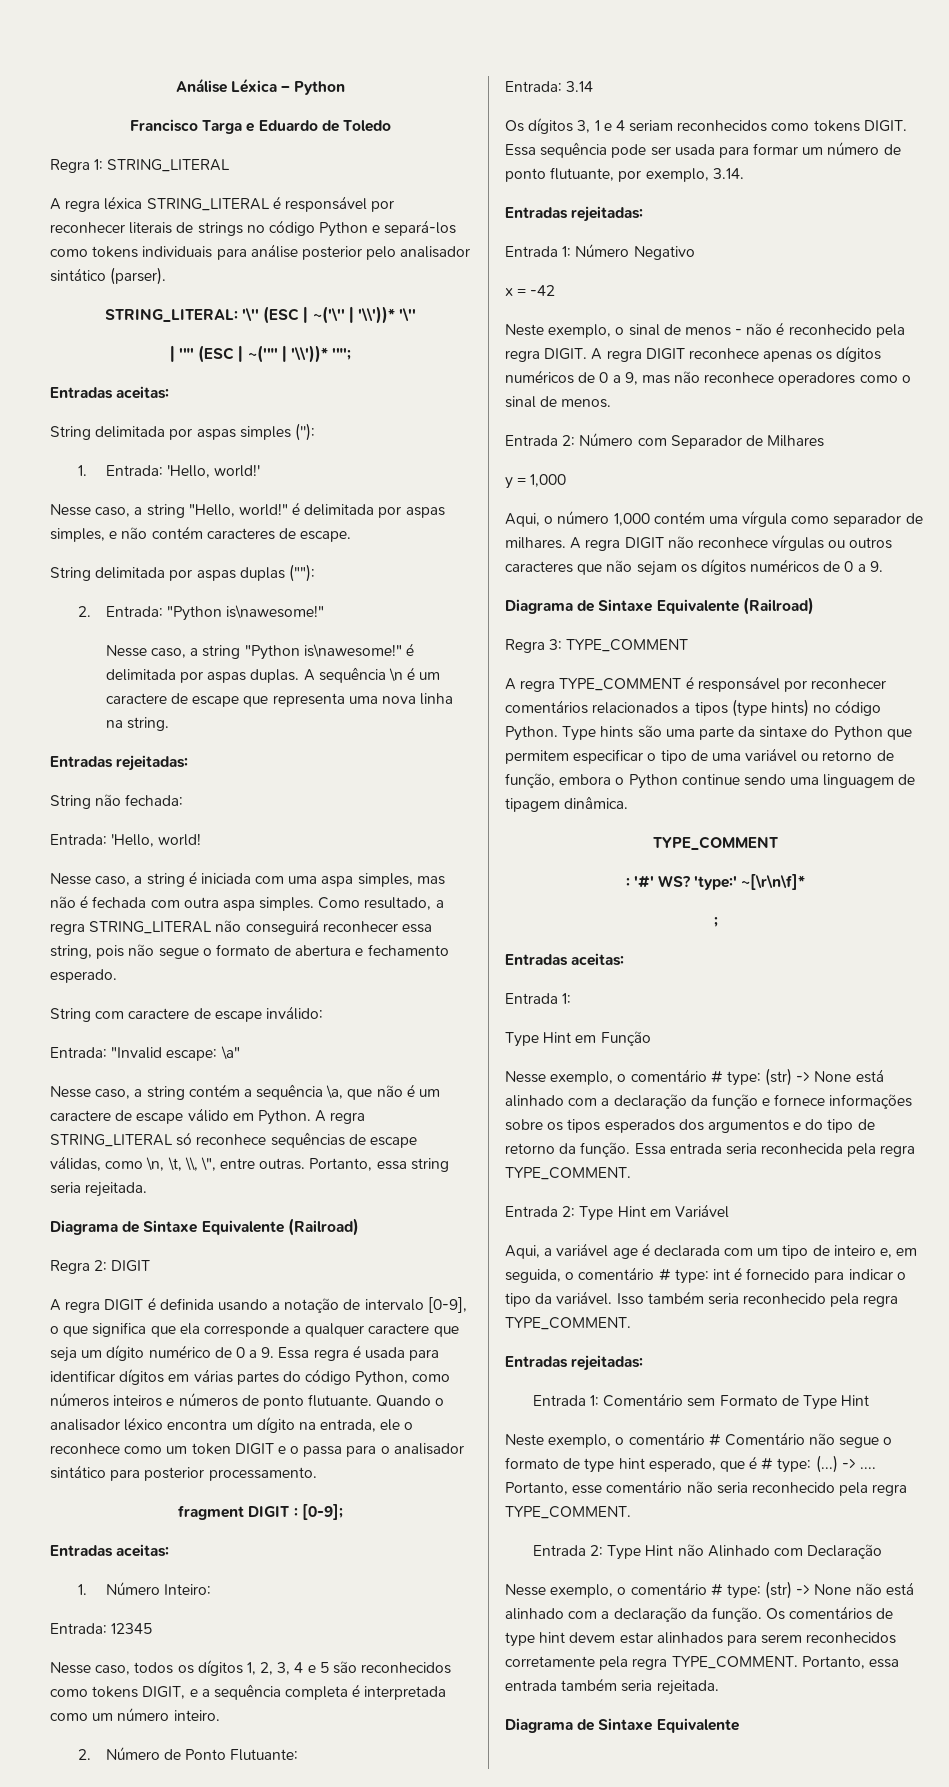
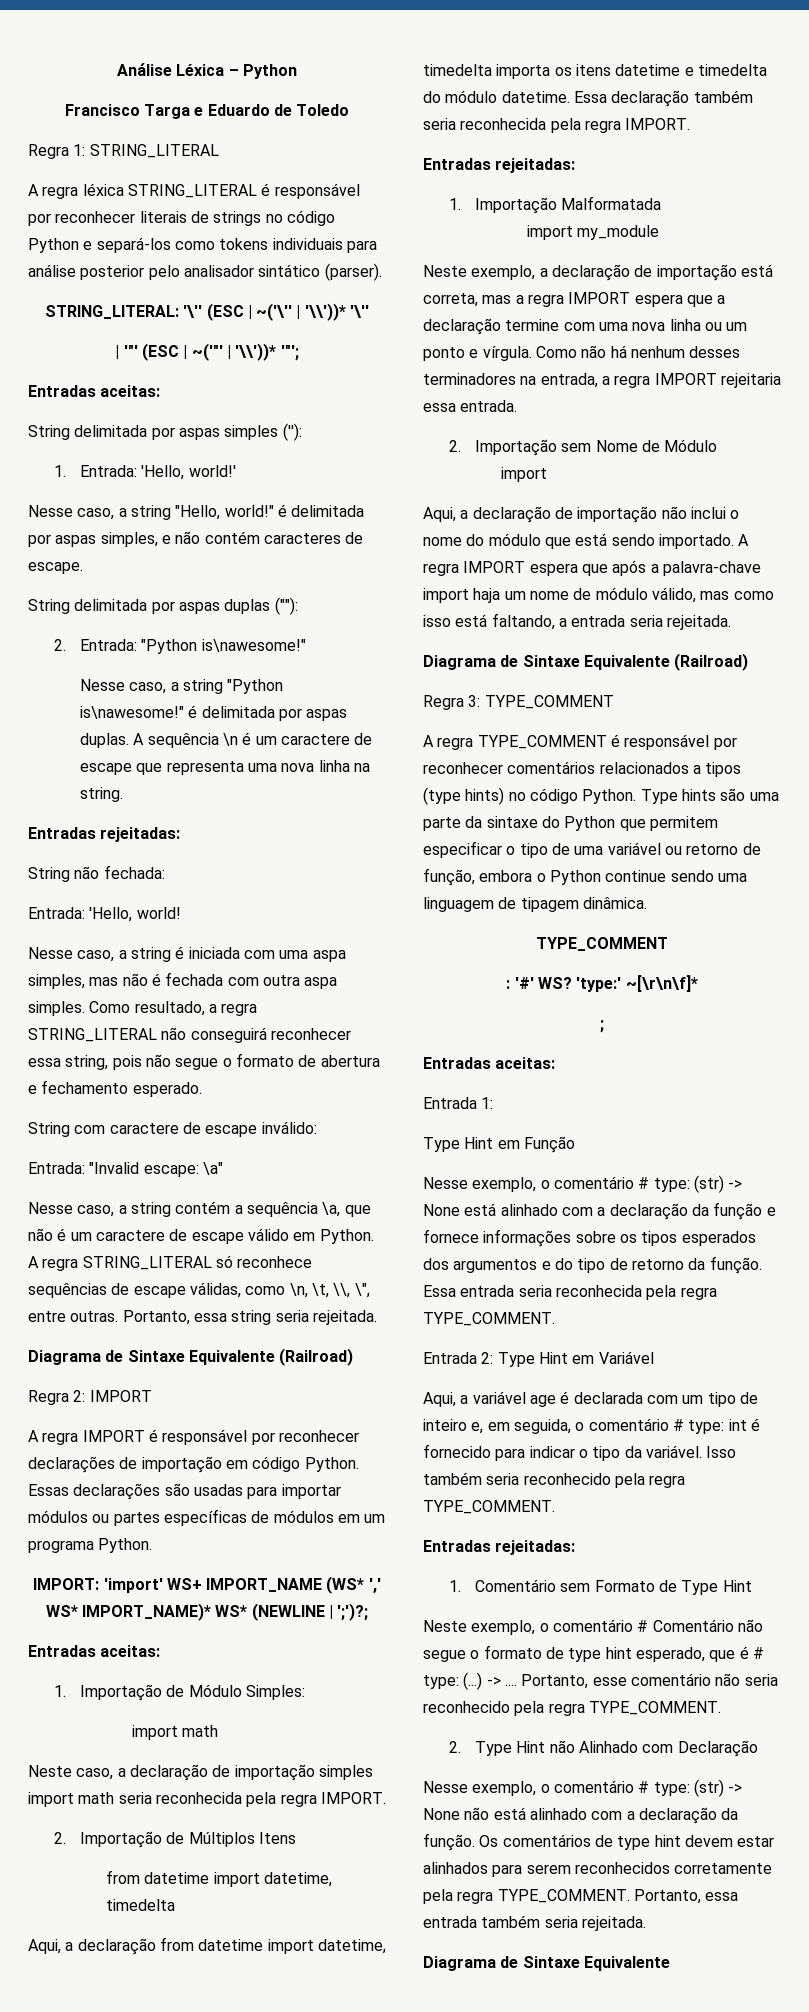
[111,1260,151,1272] [50,1297,467,1313] [50,1322,459,1337] [50,1345,440,1362] [50,1369,451,1386] [50,1393,445,1409] [50,1417,414,1433] [50,1443,464,1457] [50,1465,317,1481] [178,1504,343,1520] [50,1544,170,1557] [77,1582,211,1595] [50,1623,153,1634] [50,1660,452,1676] [50,1684,447,1700] [50,1708,220,1721] [77,1747,299,1761] [505,81,594,92] [505,118,907,134] [505,142,901,158] [505,167,744,182] [505,206,644,222] [505,244,695,260] [505,285,556,296] [505,322,905,338] [505,346,882,362] [505,370,911,386] [505,396,612,408] [505,433,825,449] [505,474,567,489] [505,511,923,527] [505,535,893,551] [505,559,883,576] DIGIT // A regra DIGIT é definida usando a notação de intervalo [0-9], o que significa que ela corresponde a qualquer caractere que seja um dígito numérico de 0 a 9. Essa regra é usada para identificar dígitos em várias partes do código Python, como números inteiros e números de ponto flutuante. Quando o analisador léxico encontra um dígito na entrada, ele o reconhece como um token DIGIT e o passa para o analisador sintático para posterior processamento. // fragment DIGIT : [0-9]; // Entradas aceitas: // 1. Número Inteiro: // Entrada: 12345 // Nesse caso, todos os dígitos 1, 2, 3, 4 e 5 são reconhecidos como tokens DIGIT, e a sequência completa é interpretada como um número inteiro. // 2. Número de Ponto Flutuante: // Entrada: 3.14 // Os dígitos 3, 1 e 4 seriam reconhecidos como tokens DIGIT. Essa sequência pode ser usada para formar um número de ponto flutuante, por exemplo, 3.14. // Entradas rejeitadas: // Entrada 1: Número Negativo // x = -42 // Neste exemplo, o sinal de menos - não é reconhecido pela regra DIGIT. A regra DIGIT reconhece apenas os dígitos numéricos de 0 a 9, mas não reconhece operadores como o sinal de menos. // Entrada 2: Número com Separador de Milhares // y = 1,000 // Aqui, o número 1,000 contém uma vírgula como separador de milhares. A regra DIGIT não reconhece vírgulas ou outros caracteres que não sejam os dígitos numéricos de 0 a 9. -> [89,1390,152,1402] [28,1429,359,1445] [28,1456,359,1473] [28,1483,341,1500] [28,1509,386,1526] [28,1538,153,1553] [33,1576,381,1594] [45,1603,369,1621] [28,1645,161,1657] [53,1684,305,1701] [131,1725,219,1740] [28,1764,373,1781] [28,1792,386,1807] [53,1831,296,1848] [105,1870,332,1887] [105,1899,175,1911] [28,1937,386,1955] [423,64,767,79] [423,90,753,107] [423,118,691,133] [423,158,576,173] [448,196,662,214] [526,225,660,240] [423,264,773,281] [423,292,726,307] [423,318,748,335] [423,345,741,361] [423,373,781,388] [423,400,518,412] [448,439,718,456] [500,467,547,482] [423,506,740,523] [423,533,750,549] [423,560,761,576] [423,587,774,603] [423,613,731,630] IMPORT // A regra IMPORT é responsável por reconhecer declarações de importação em código Python. Essas declarações são usadas para importar módulos ou partes específicas de módulos em um programa Python. // IMPORT: 'import' WS+ IMPORT_NAME (WS* ',' WS* IMPORT_NAME)* WS* (NEWLINE | ';')?; // Entradas aceitas: // 1. Importação de Módulo Simples: // import math // Neste caso, a declaração de importação simples import math seria reconhecida pela regra IMPORT. // 2. Importação de Múltiplos Itens // from datetime import datetime, timedelta // Aqui, a declaração from datetime import datetime, timedelta importa os itens datetime e timedelta do módulo datetime. Essa declaração também seria reconhecida pela regra IMPORT. // Entradas rejeitadas: // 1. Importação Malformatada // import my_module // Neste exemplo, a declaração de importação está correta, mas a regra IMPORT espera que a declaração termine com uma nova linha ou um ponto e vírgula. Como não há nenhum desses terminadores na entrada, a regra IMPORT rejeitaria essa entrada. // 2. Importação sem Nome de Módulo // import // Aqui, a declaração de importação não inclui o nome do módulo que está sendo importado. A regra IMPORT espera que após a palavra-chave import haja um nome de módulo válido, mas como isso está faltando, a entrada seria rejeitada.
[532,1395,600,1406] Entrada 1: -> [448,1580,461,1592] 1.
[532,1545,604,1556] Entrada 2: -> [448,1741,461,1753] 2.

